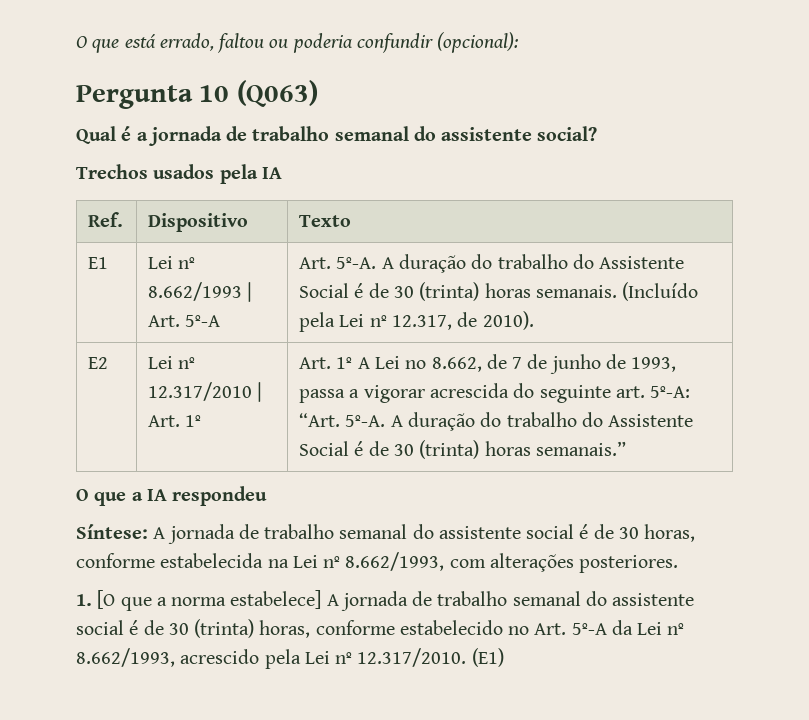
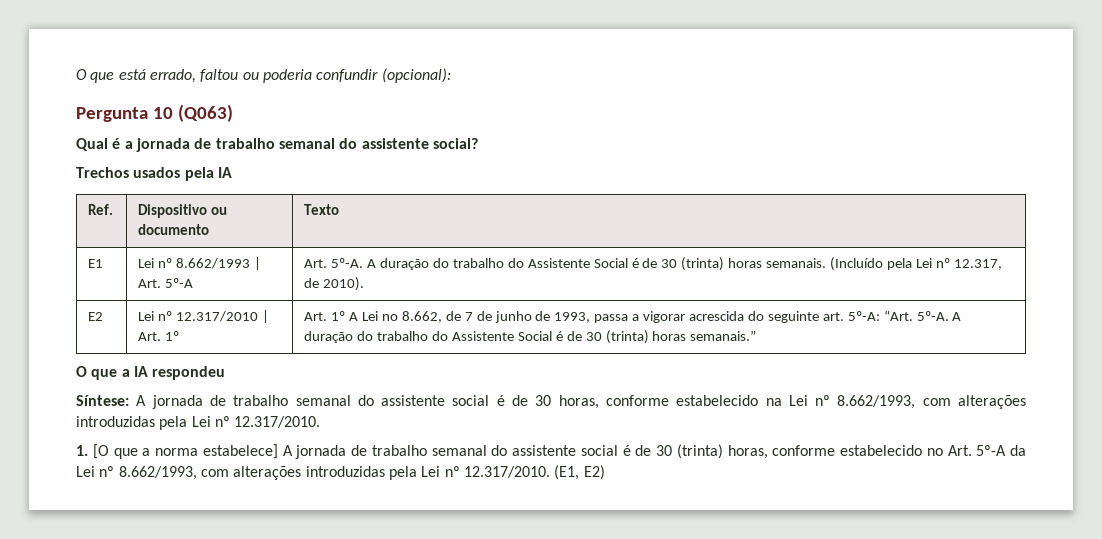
(249, 222) none -> [211,207,228,215] [138,224,210,235] ou documento
[160,553,264,568] estabelecida -> [676,395,759,406] estabelecido
[579,555,679,573] posteriores. -> [76,416,321,430] introduzidas pela Lei nº 12.317/2010.
[180,648,504,669] acrescido pela Lei nº 12.317/2010. (E1) -> [200,465,605,480] com alterações introduzidas pela Lei nº 12.317/2010. (E1, E2)

